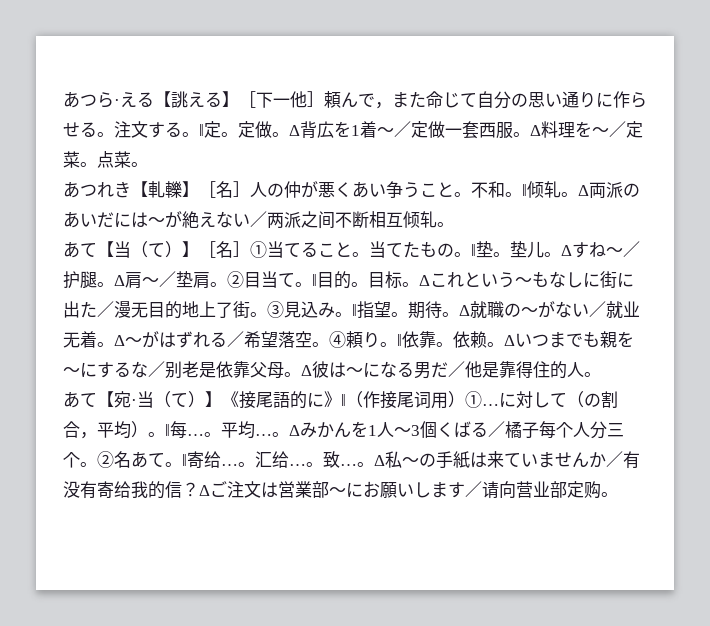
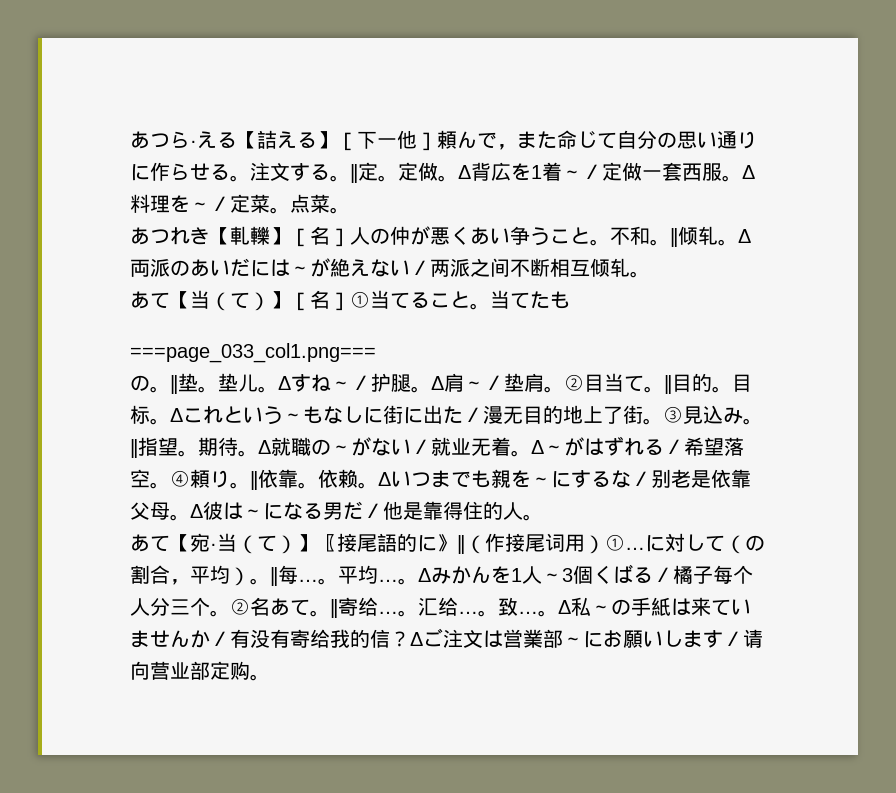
[171,91,188,108] 誂 -> [257,130,277,149] 詰
(437, 249) none -> [130,343,376,363] // ===page_033_col1.png=== //
[222,391,239,407] 《 -> [317,534,337,552] 〖

